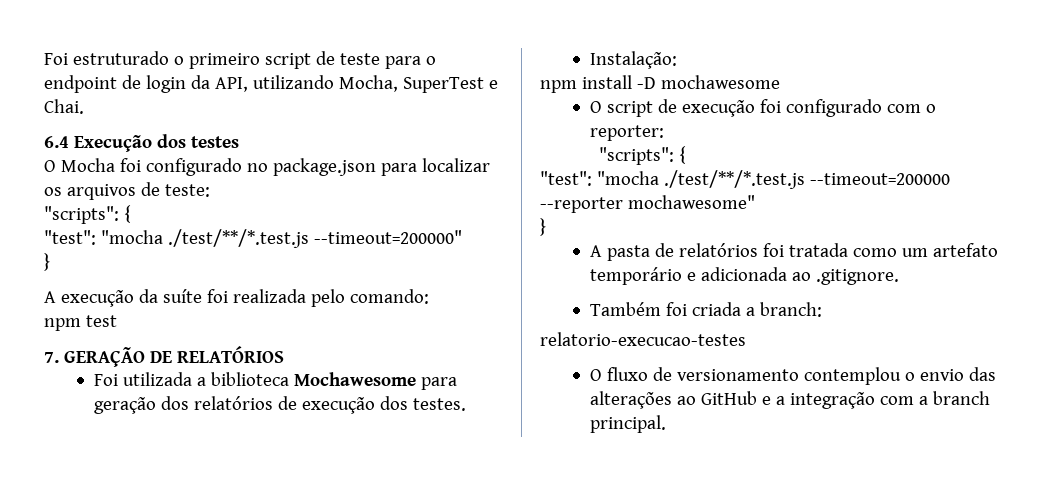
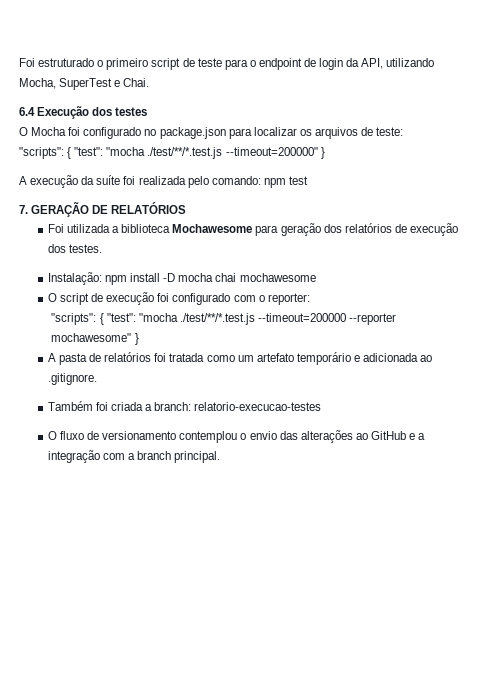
(131, 214) // -> (72, 153) none
(462, 237) // -> (318, 151) none
(429, 296) // -> (261, 180) none
(677, 60) // -> (102, 278) none
(656, 83) none -> [178,273,237,282] mocha chai
(686, 155) // -> (104, 319) none
(755, 202) // -> (132, 337) none
(822, 309) // -> (192, 406) none

